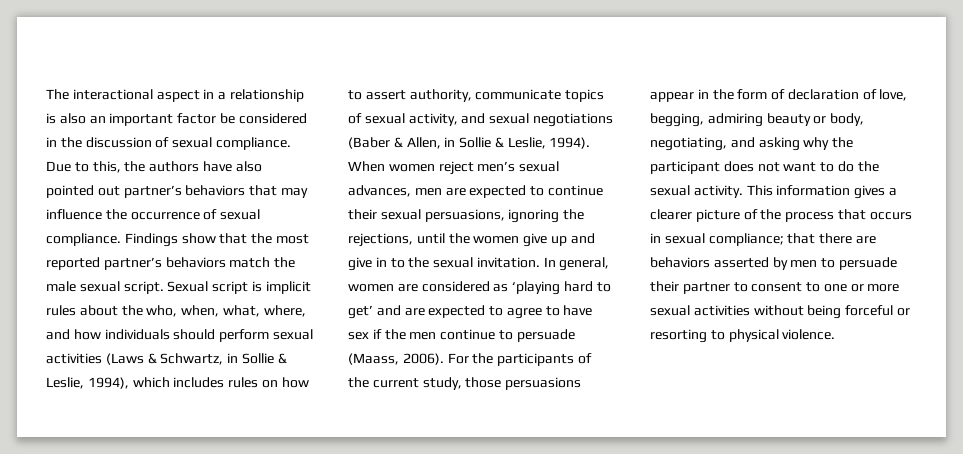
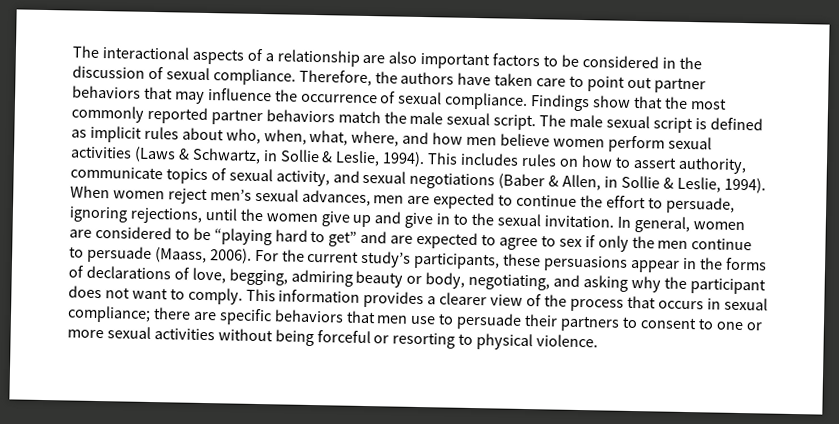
[156,89,304,102] [46,113,217,126] aspect in a relationship is also an important factor -> [191,48,559,70] aspects of a relationship are also important factors to
[46,161,262,173] [46,185,182,198] Due to this, the authors have also pointed out partner’s -> [298,69,706,94] Therefore, the authors have taken care to point out partner
[46,257,162,270] reported partner’s -> [71,105,263,126] commonly reported partner
[167,281,262,294] Sexual script is -> [539,114,763,134] [71,129,87,138] The male sexual script is defined as
[121,305,143,316] the -> (224, 134) none
[104,329,216,340] individuals should -> [466,133,605,148] men believe women
[87,377,170,389] 1994), which -> [382,151,459,168] 1994). This
[348,209,585,223] their sexual persuasions, ignoring the -> [580,195,735,214] [69,206,128,223] the effort to persuade, ignoring
[493,281,561,295] as ‘playing -> [174,227,272,246] to be “playing
[348,305,373,319] get’ -> [328,231,358,247] get”
[563,305,593,316] have -> (556, 241) none
(382, 334) none -> [597,235,629,252] only
[497,353,592,366] [348,377,502,390] participants of the current study, those -> [307,250,542,270] current study’s participants, these
[737,89,859,100] form of declaration -> [724,257,767,271] [68,265,171,280] forms of declarations
[837,161,879,172] [650,185,743,198] do the sexual activity. -> [187,287,243,305] comply.
[854,185,886,199] gives -> [363,290,425,309] provides
[695,209,740,222] picture -> [490,294,524,306] view
[787,233,816,244] that -> (151, 314) none
[650,257,818,270] behaviors asserted by men -> [218,308,437,326] specific behaviors that men use
[682,282,730,294] partner -> [560,315,621,332] partners

